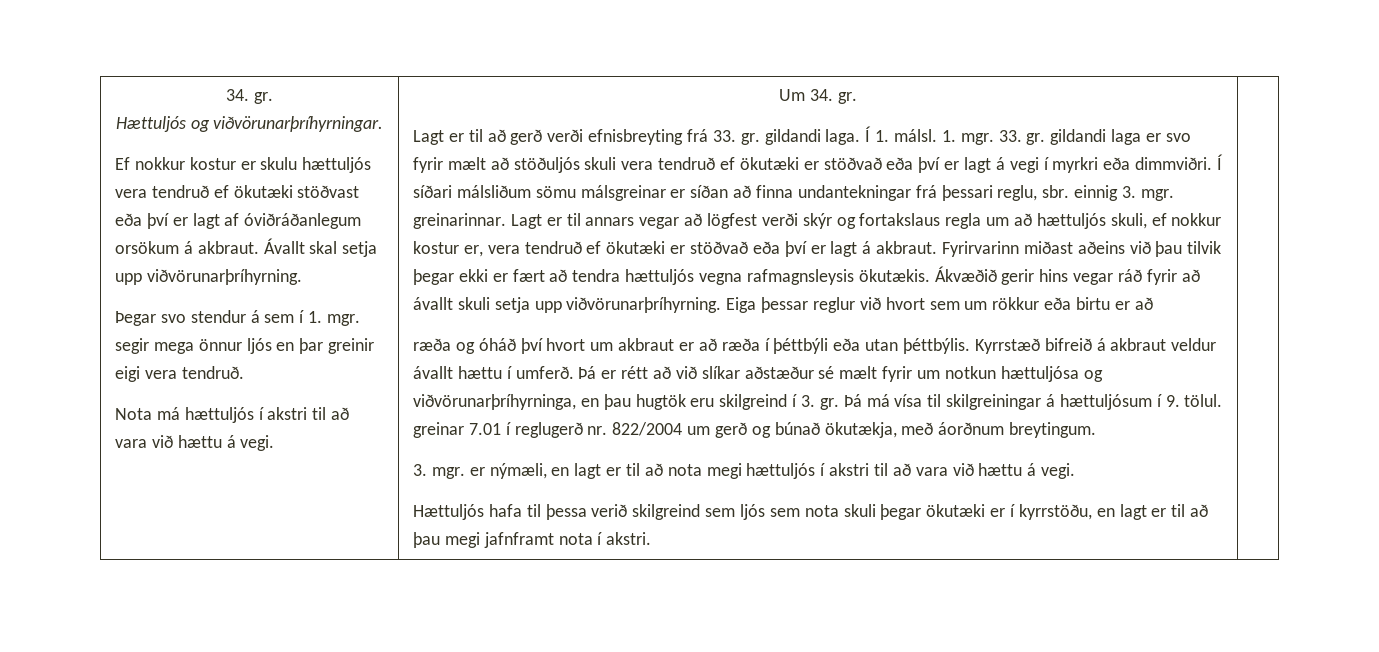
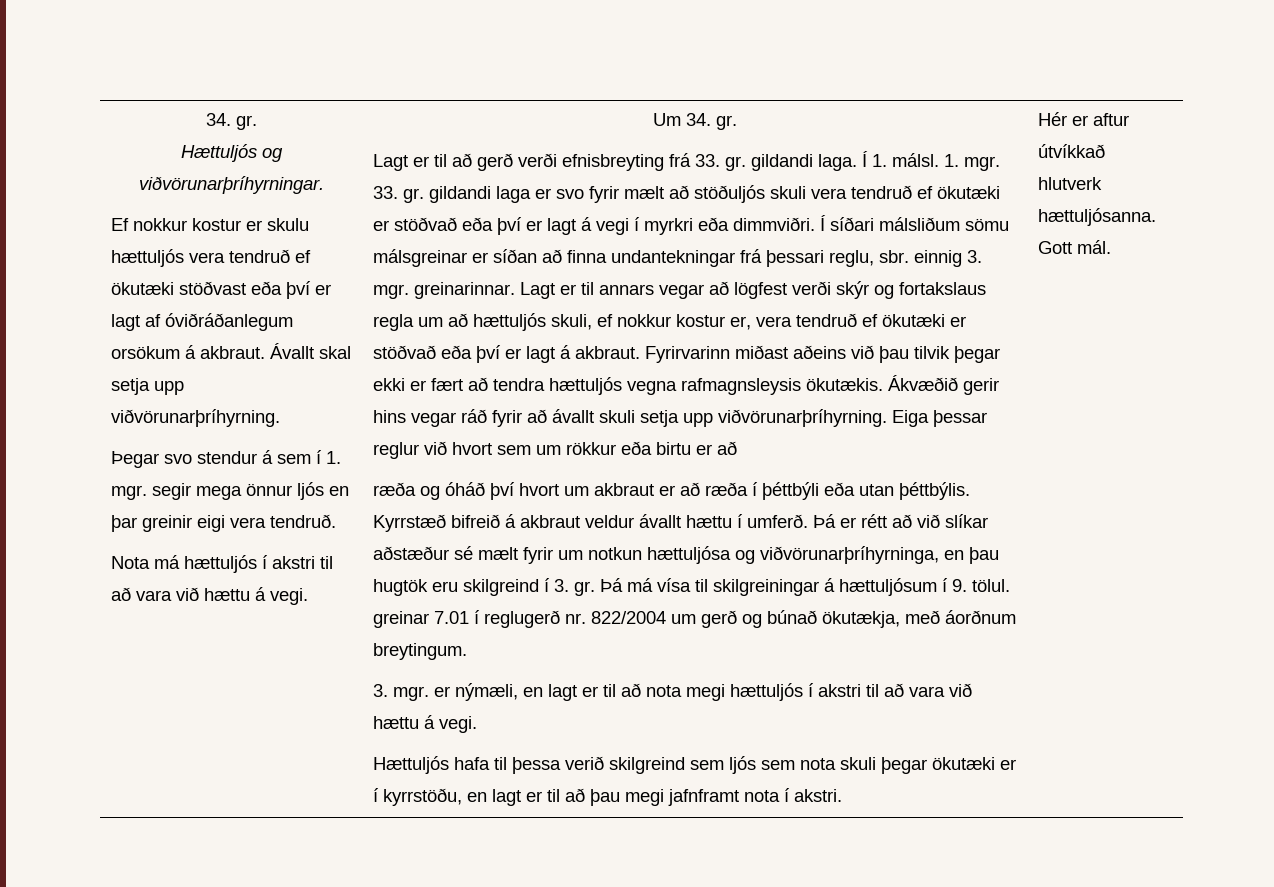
(652, 538) none -> [1038,112,1130,126] [1038,144,1106,158] [1038,177,1103,190] [1038,208,1157,226] [1038,240,1112,254] Hér er aftur útvíkkað hlutverk hættuljósanna. Gott mál.

